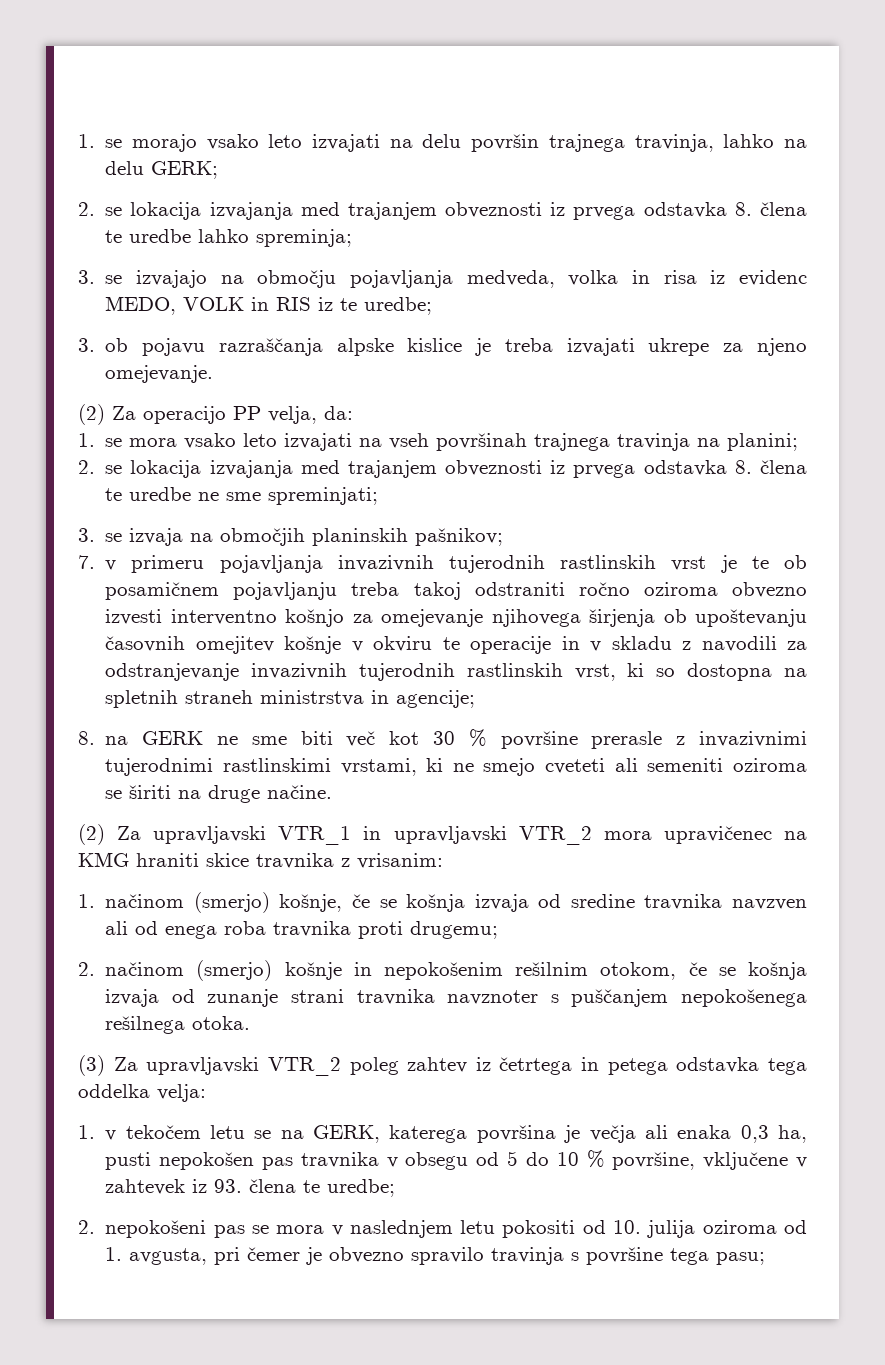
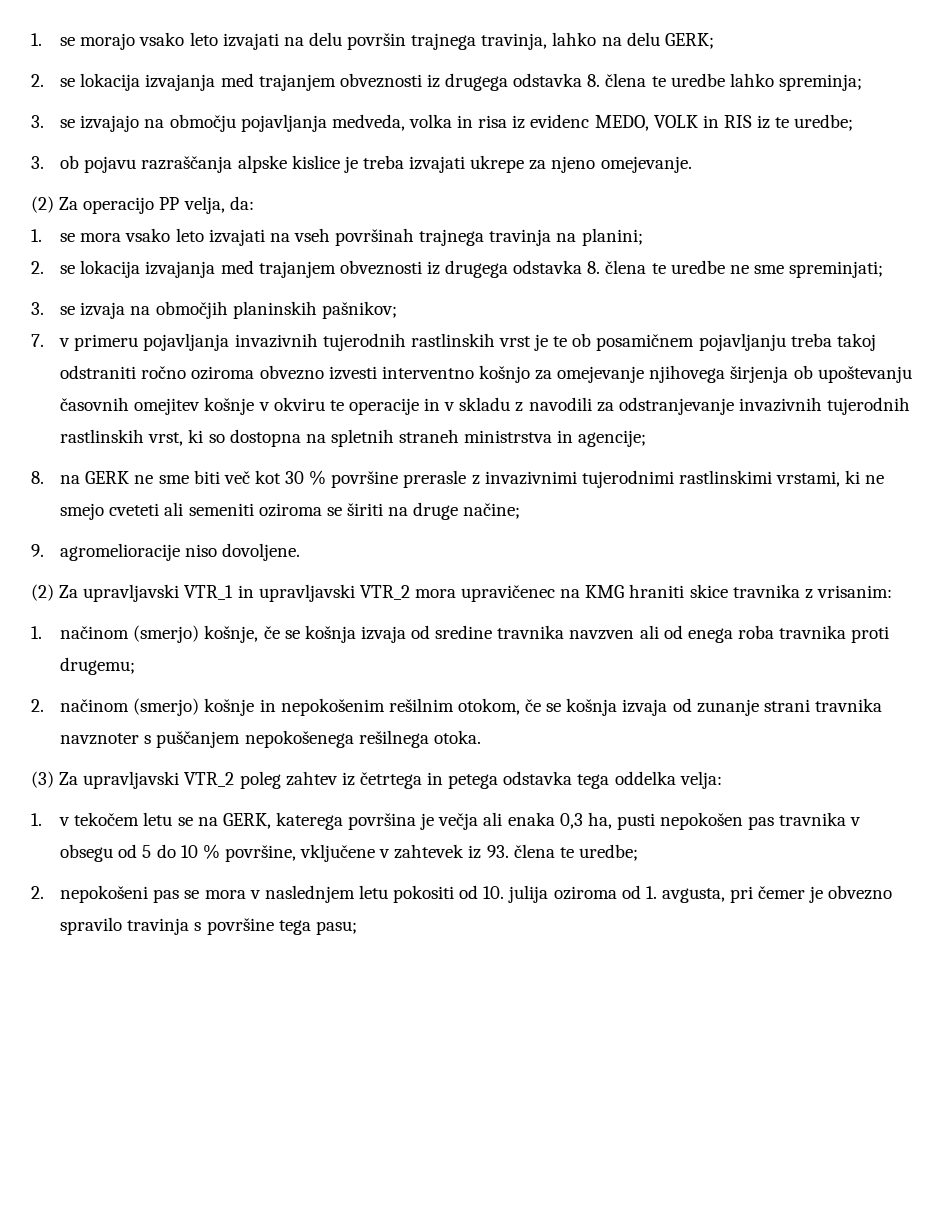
[573,206,636,220] prvega -> [445,73,509,91] drugega
[573,464,636,478] prvega -> [445,260,509,278] drugega
[267,785,333,799] načine. -> [463,503,521,519] [31,543,301,561] načine; // 9. agromelioracije niso dovoljene.

